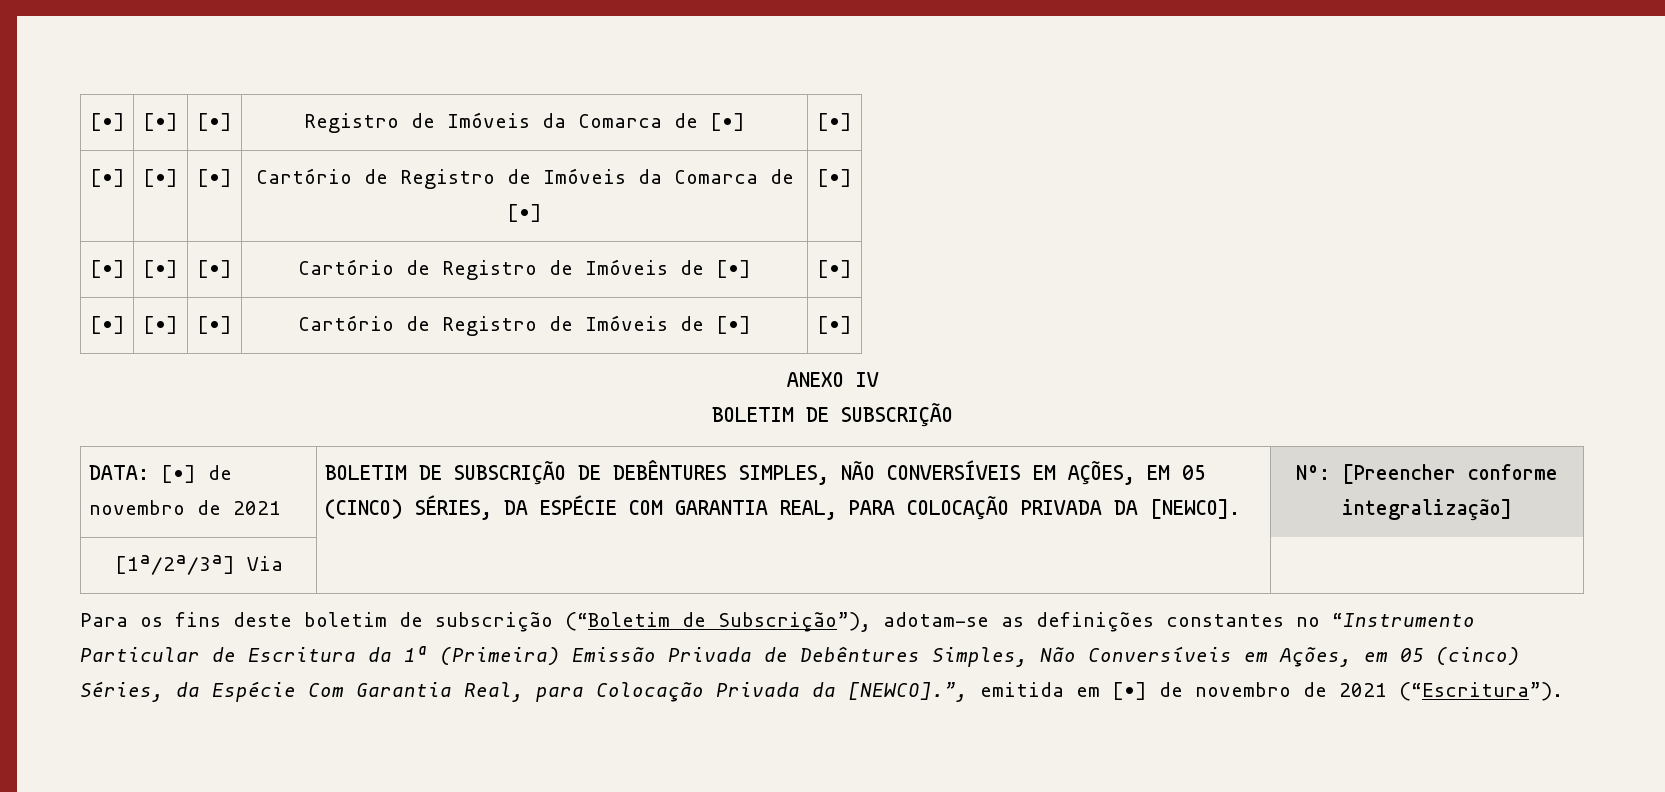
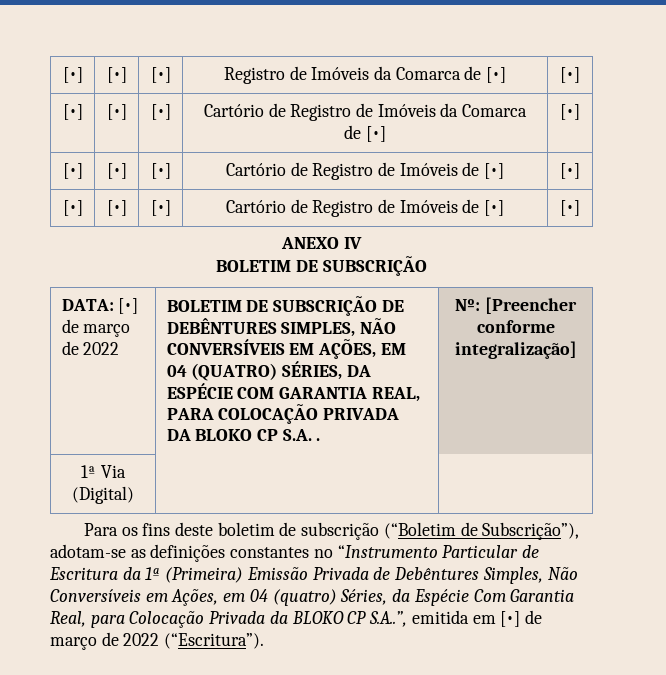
[88,500,281,515] novembro de 2021 -> [83,324,131,337] [61,341,120,355] março de 2022
[1181,465,1206,480] [324,499,403,519] 05 (CINCO) -> [166,363,278,381] 04 (QUATRO)
[1149,499,1240,519] [NEWCO]. -> [195,429,321,441] BLOKO CP S.A. .
[114,555,235,575] [1ª/2ª/3ª] -> [81,465,97,478] 1ª
(283, 563) none -> [72,486,134,504] (Digital)
[1400,647,1520,665] 05 (cinco) -> [249,589,337,606] 04 (quatro)
[848,682,968,702] [NEWCO].”, -> [291,611,408,627] BLOKO CP S.A..”,
[1195,682,1387,697] novembro de 2021 -> [50,632,160,650] março de 2022

